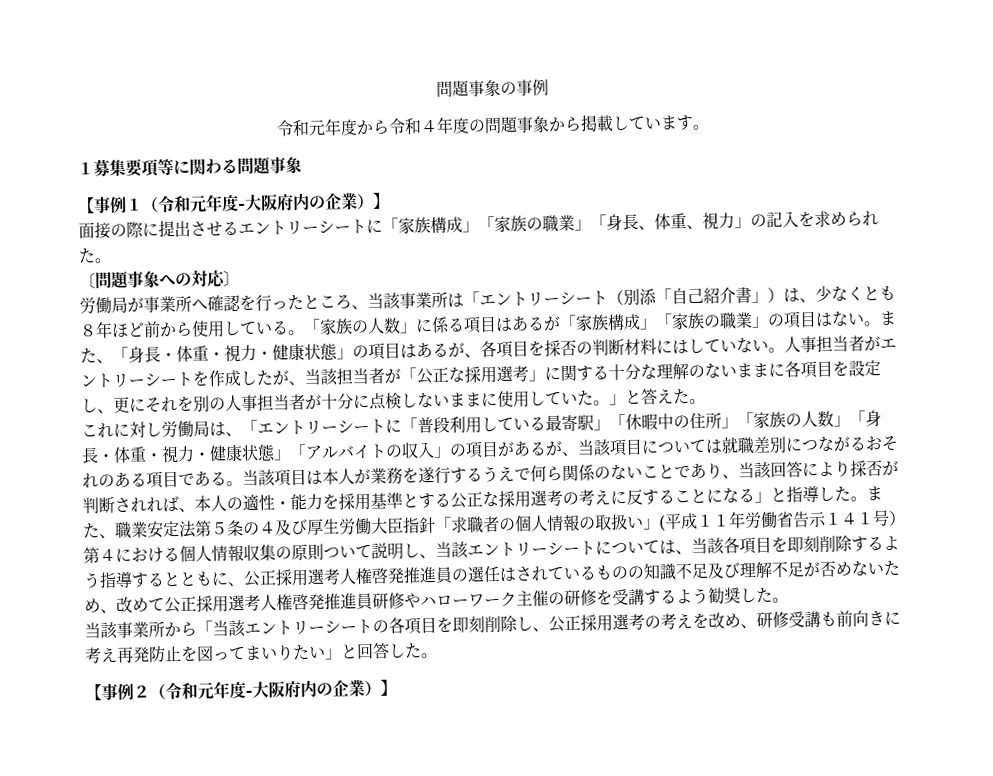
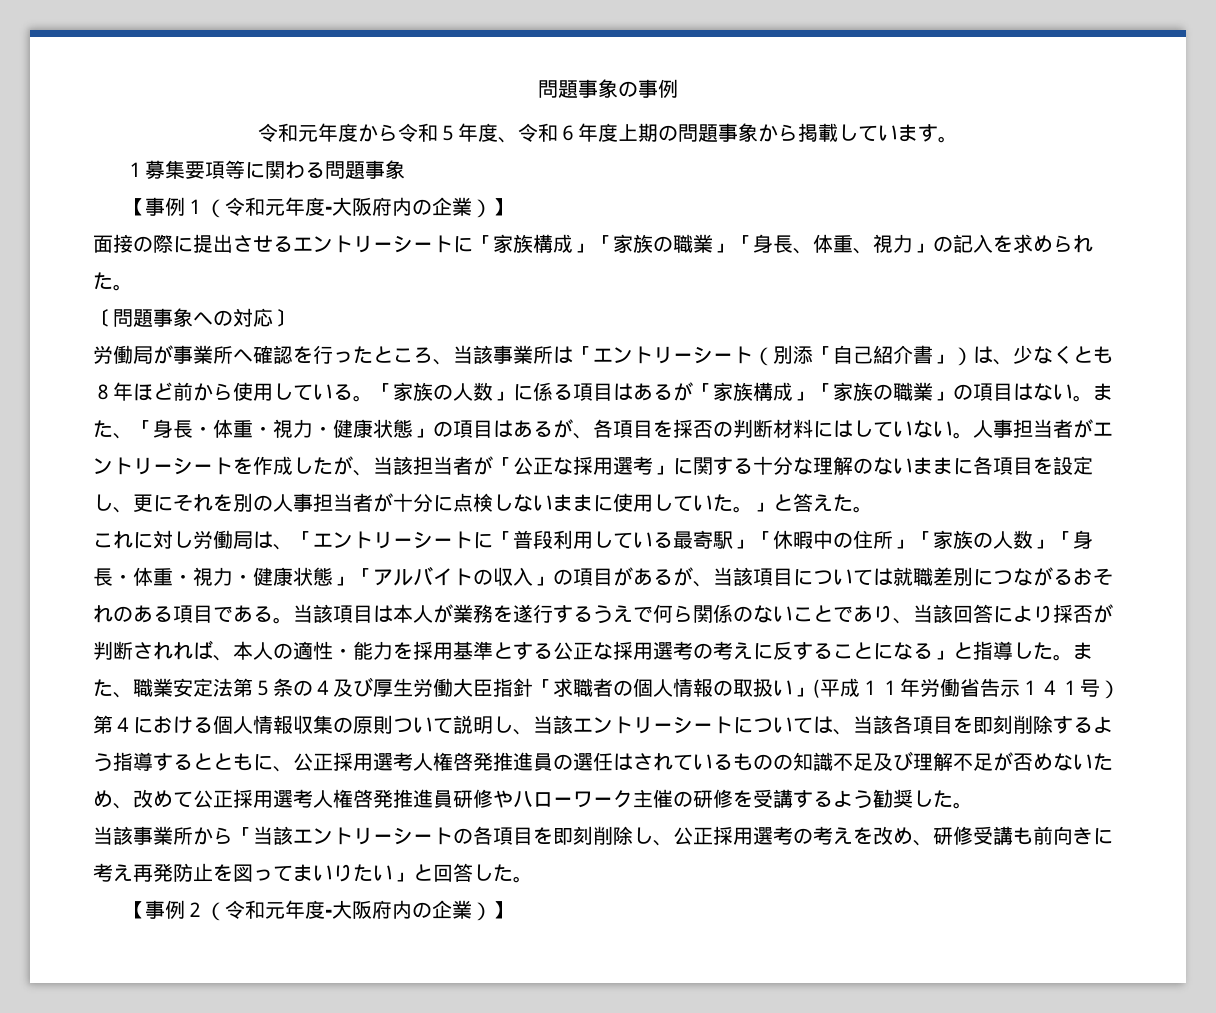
[419,116,470,134] ４年度 -> [438,123,658,143] ５年度、令和６年度上期

